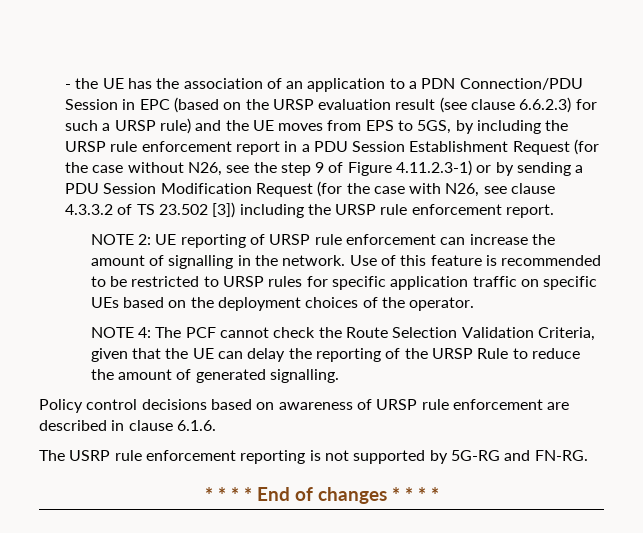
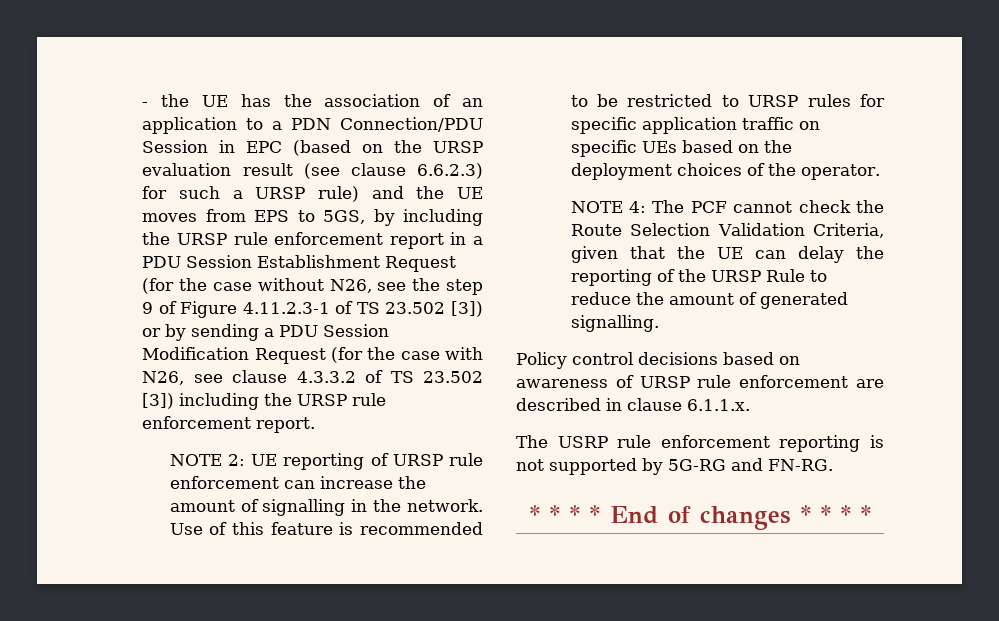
[396,160,473,176] 4.11.2.3-1) -> [242,301,484,317] 4.11.2.3-1 of TS 23.502 [3])
[176,420,216,431] 6.1.6. -> [687,399,750,411] 6.1.1.x.

